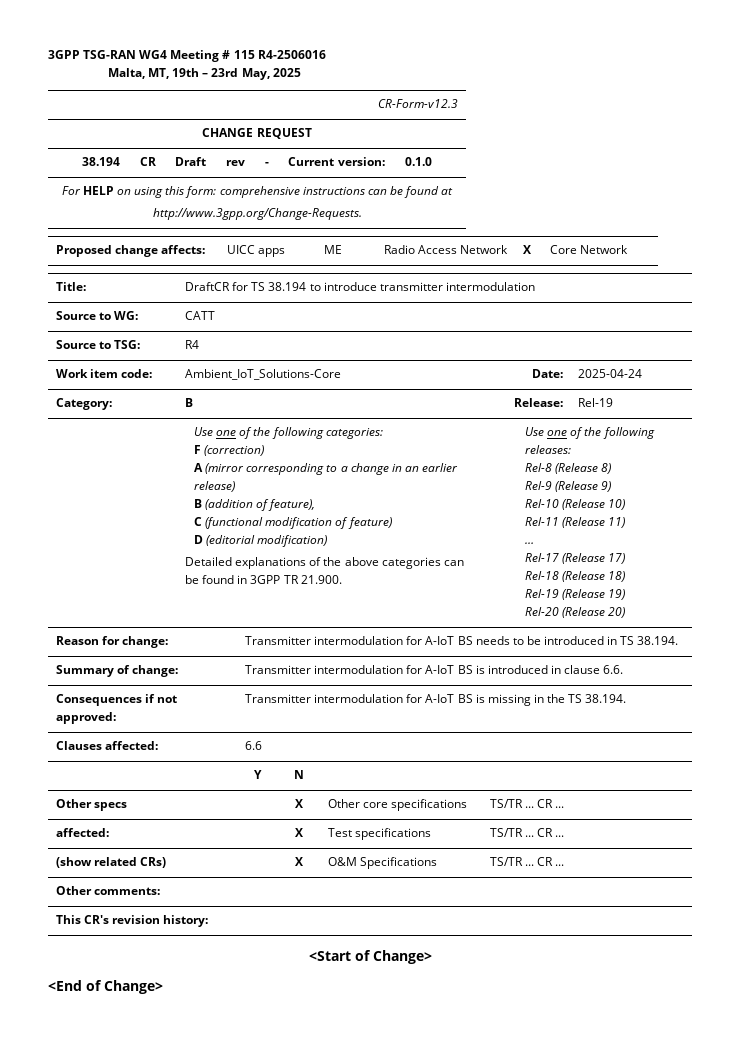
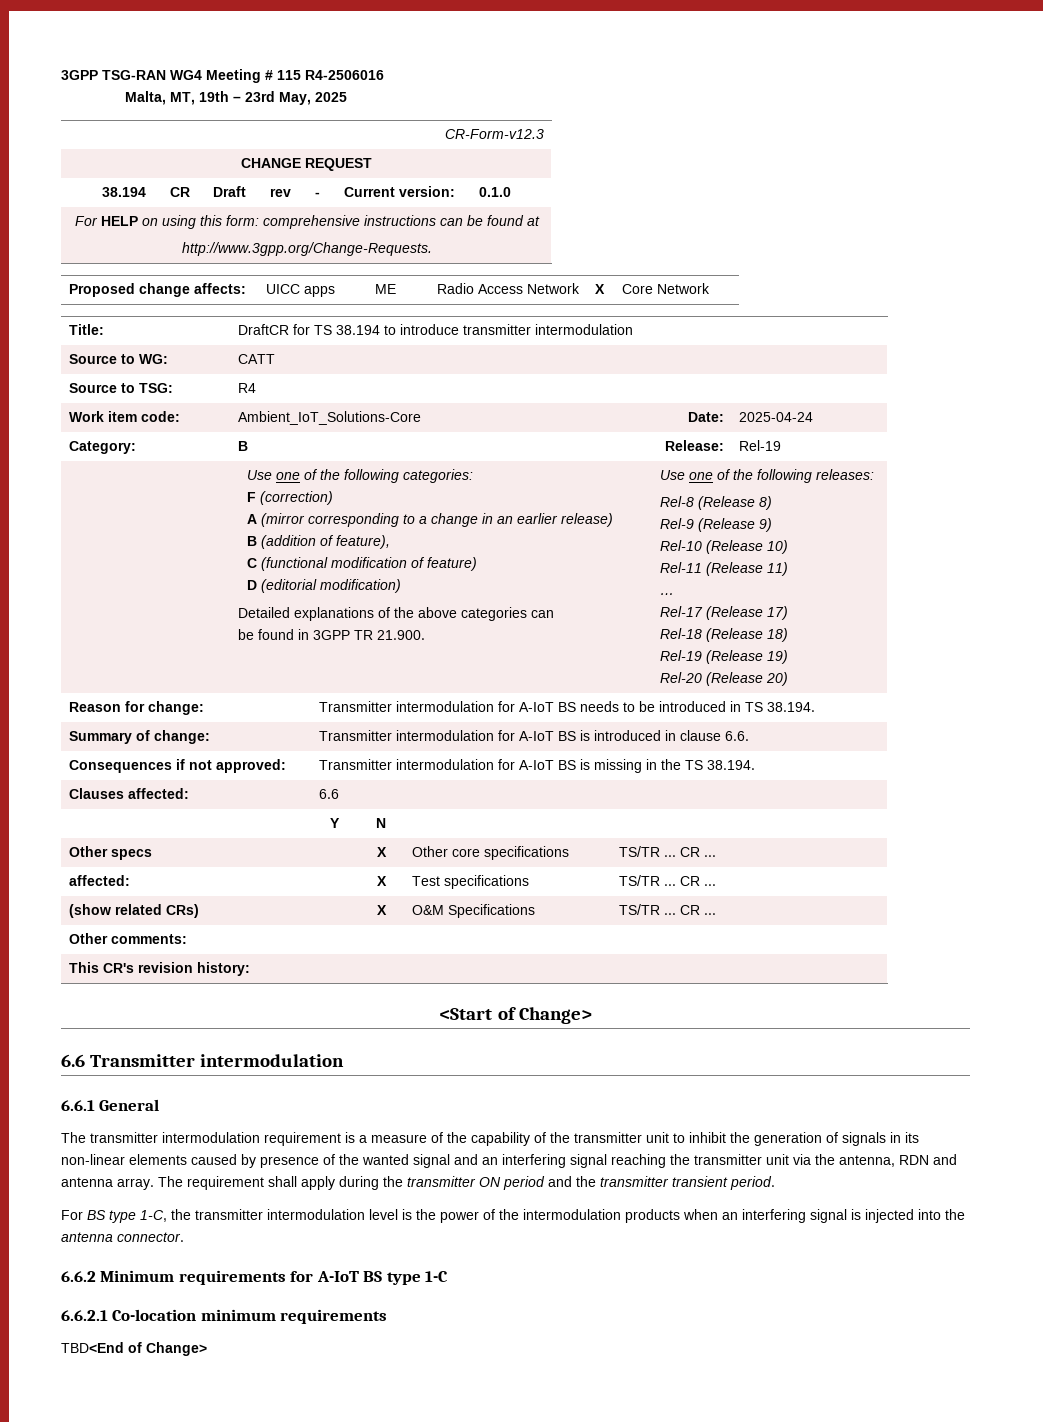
[48,980,82,991] <End -> [61,1054,345,1067] [61,1099,160,1111] [61,1132,919,1146] [61,1154,957,1168] [61,1176,775,1190] [61,1209,965,1223] [61,1232,184,1242] [61,1270,449,1285] [61,1309,388,1324] [61,1342,124,1353] 6.6 Transmitter intermodulation // 6.6.1 General // The transmitter intermodulation requirement is a measure of the capability of the transmitter unit to inhibit the generation of signals in its non-linear elements caused by presence of the wanted signal and an interfering signal reaching the transmitter unit via the antenna, RDN and antenna array. The requirement shall apply during the transmitter ON period and the transmitter transient period. // For BS type 1-C, the transmitter intermodulation level is the power of the intermodulation products when an interfering signal is injected into the antenna connector. // 6.6.2 Minimum requirements for A-IoT BS type 1-C // 6.6.2.1 Co-location minimum requirements // TBD<End

